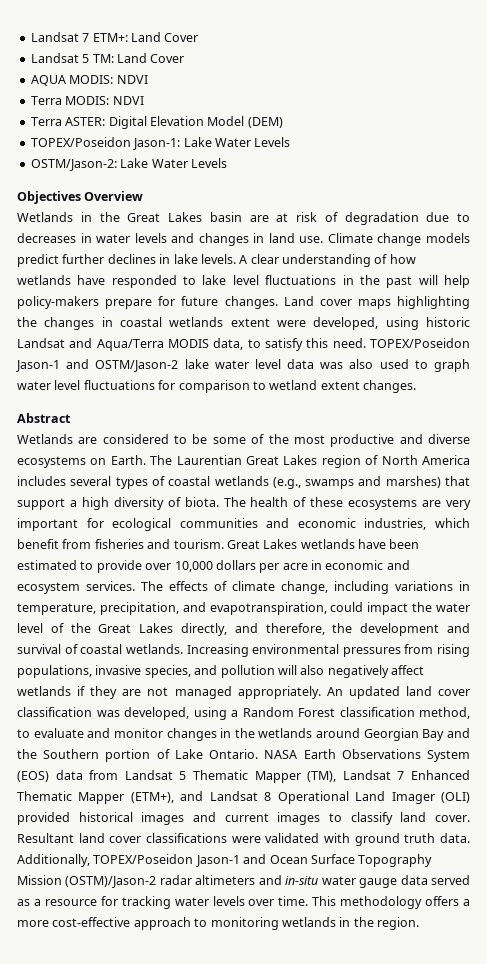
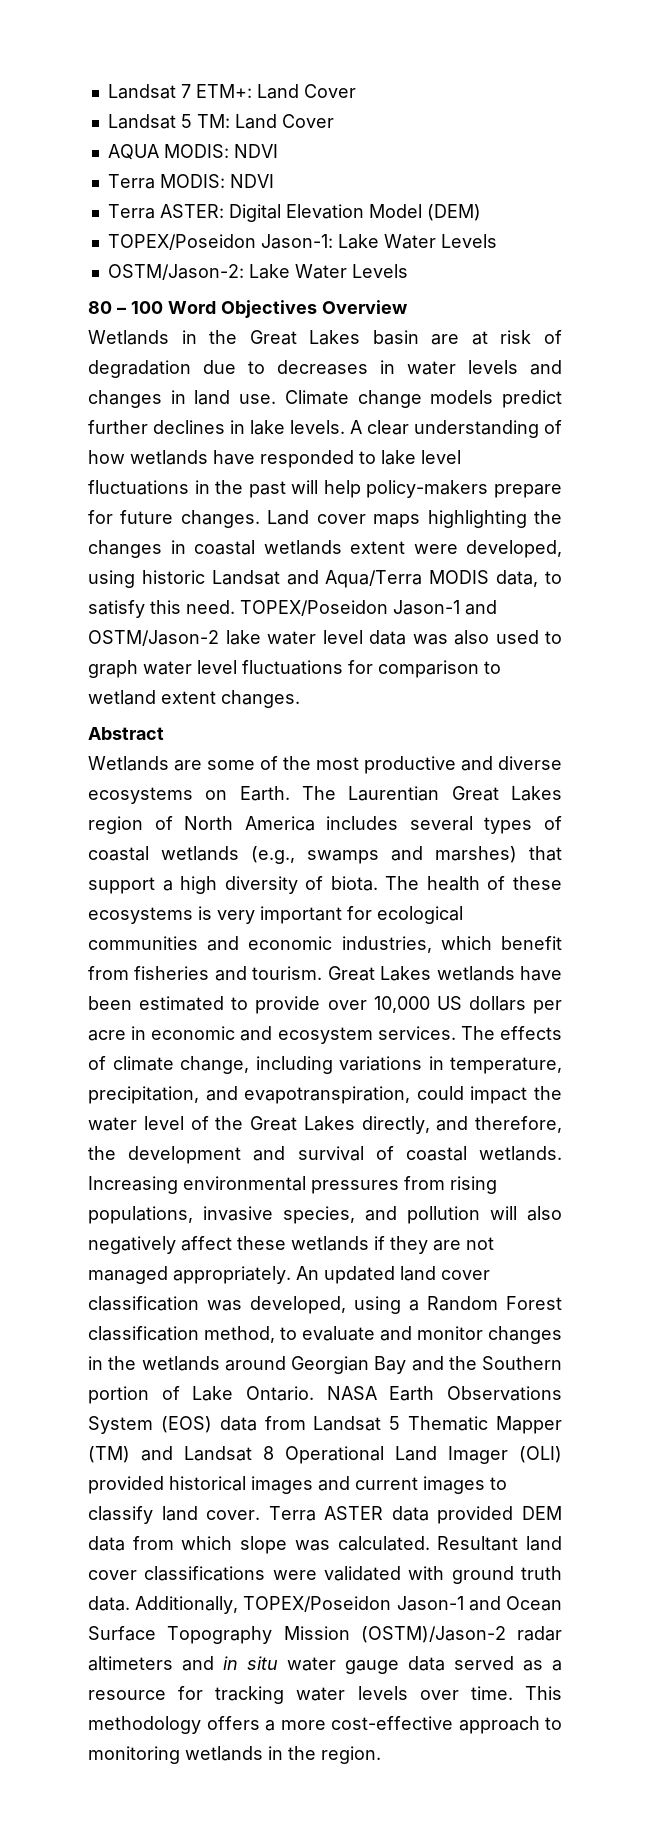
(227, 163) none -> [88,301,216,314] 80 – 100 Word
[102,434,208,444] considered to be -> (202, 765) none
[422,500,442,507] are -> [198,906,212,920] is
(213, 566) none -> [436,996,462,1010] US
(424, 670) none -> [237,1236,286,1250] these
[307,770,471,782] [17,791,174,804] (TM), Landsat 7 Enhanced Thematic Mapper (ETM+), -> [88,1446,130,1463] (TM)
(471, 818) none -> [268,1506,562,1524] [88,1536,430,1554] Terra ASTER data provided DEM data from which slope was calculated.
[285,876,319,885] in-situ -> [223,1656,278,1670] in situ

